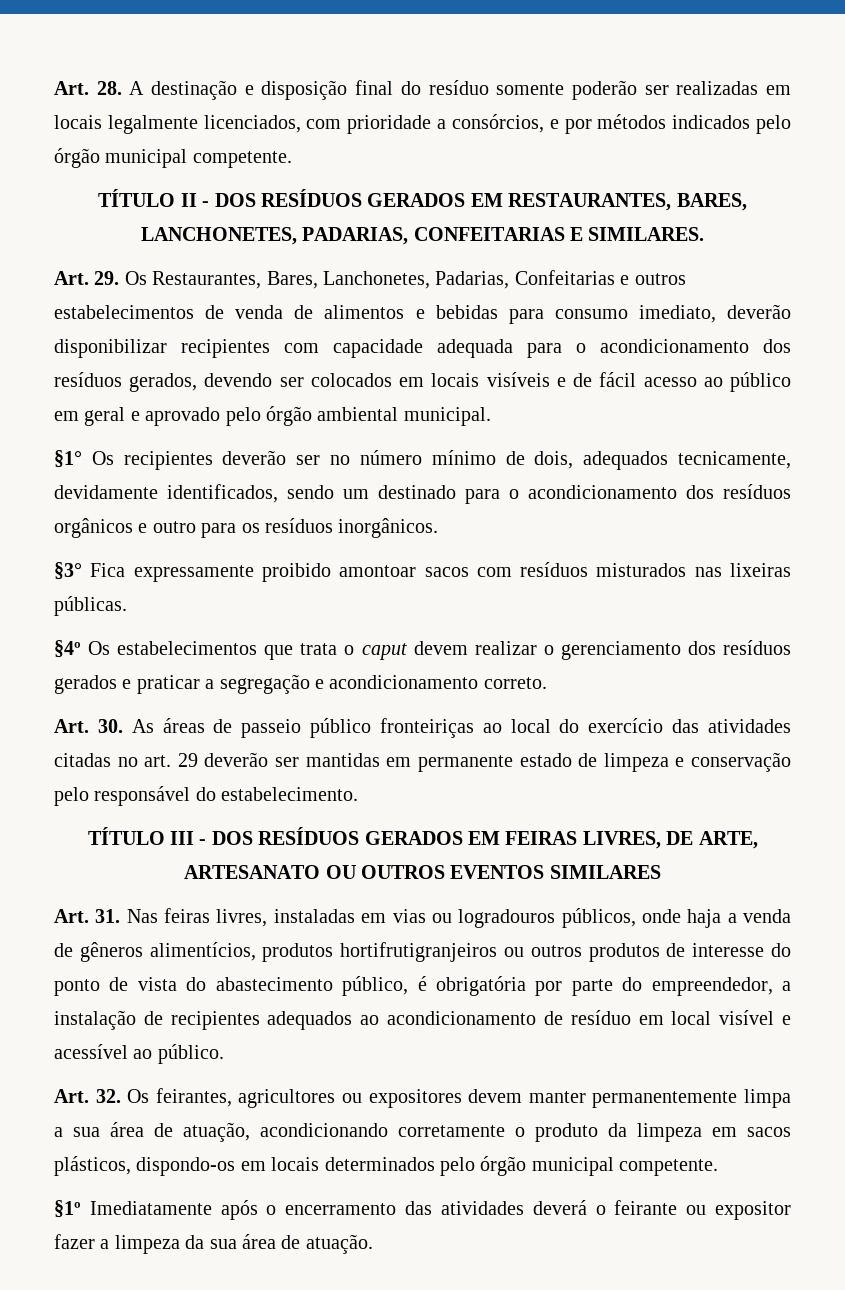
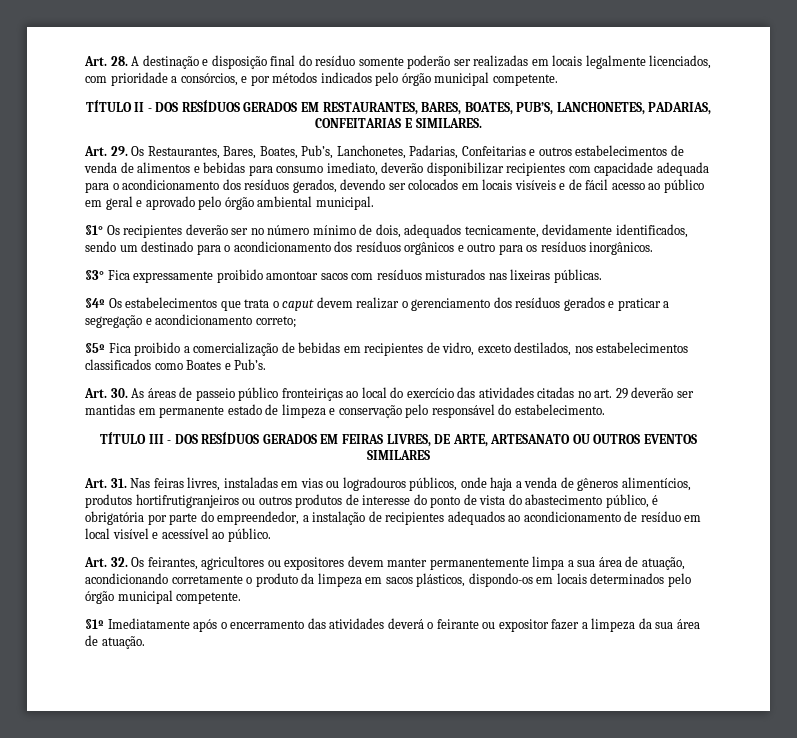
(747, 202) none -> [464,102,554,115] BOATES, PUB’S,
(318, 280) none -> [259,145,334,159] Boates, Pub’s,
[483,677,547,689] correto. -> [255,316,296,328] [85,342,689,356] [85,359,267,370] correto; // §5º Fica proibido a comercialização de bebidas em recipientes de vidro, exceto destilados, nos estabelecimentos classificados como Boates e Pub’s.

